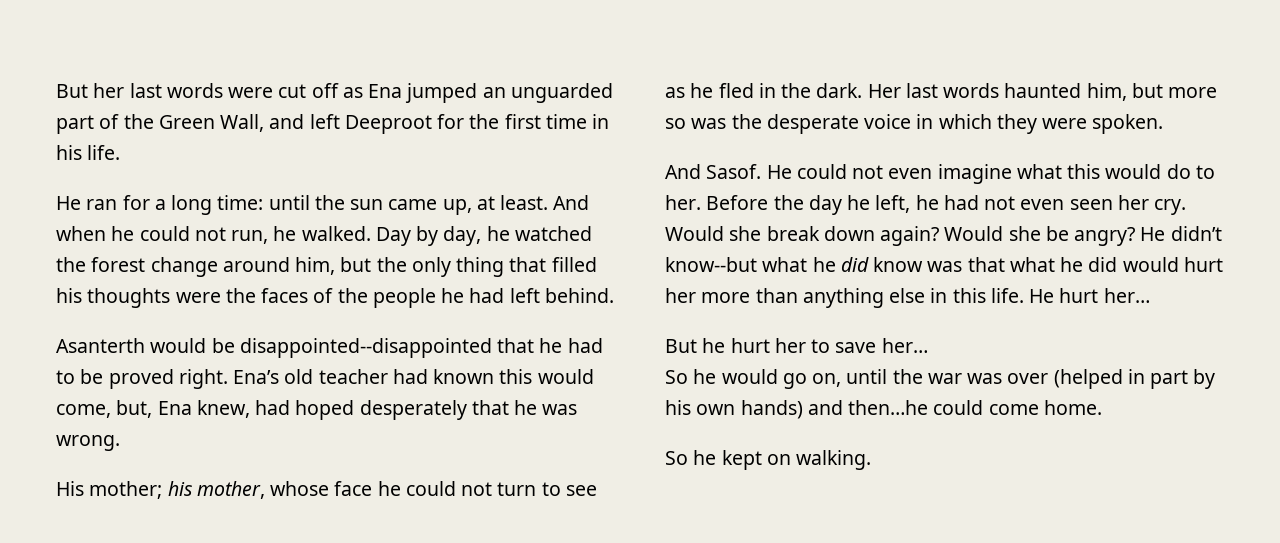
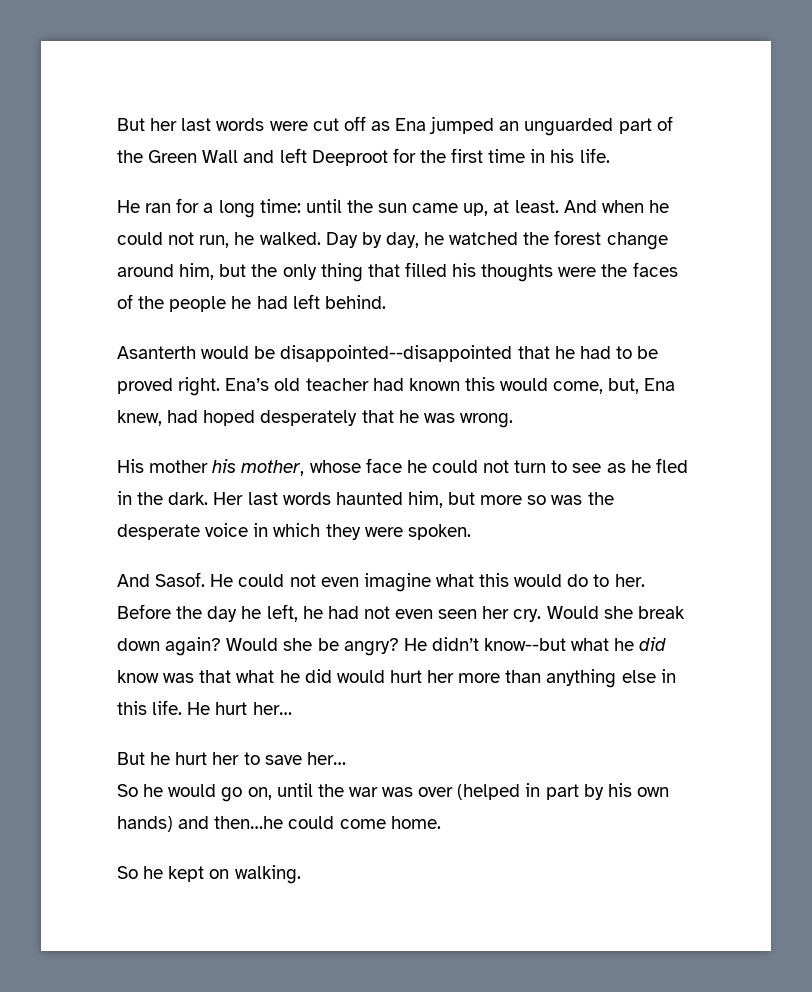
[220,114,265,132] Wall, -> [202,150,239,163] Wall
[89,481,163,499] mother; -> [149,460,209,473] mother

